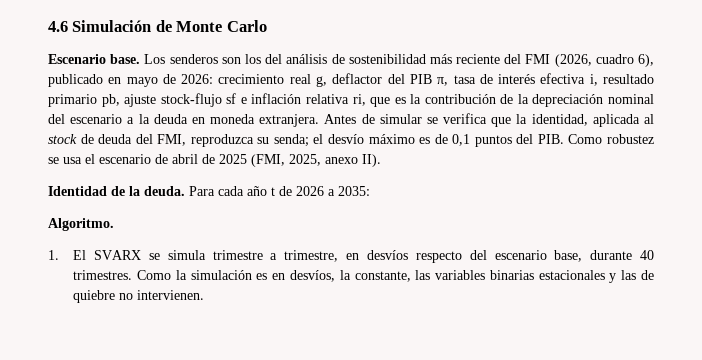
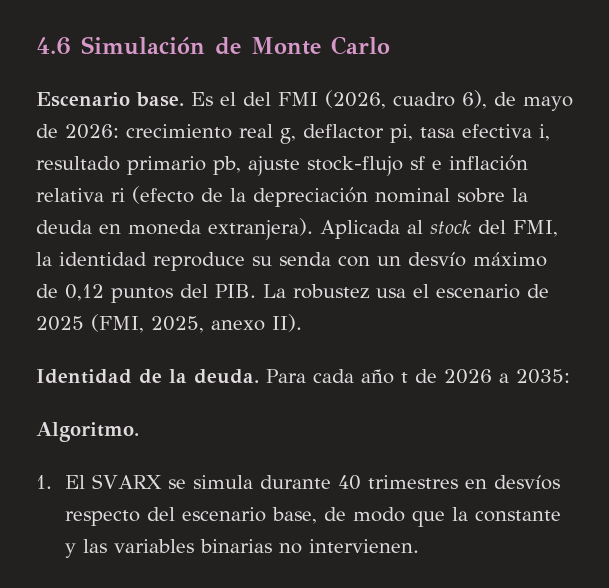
[144,54,501,64] Los senderos son los del análisis de sostenibilidad más reciente -> [191,92,236,106] Es el
[48,74,122,87] publicado en -> [494,92,516,106] de
[387,74,536,86] del PIB π, tasa de interés -> [390,124,455,143] pi, tasa
[352,94,496,107] ri, que es la contribución -> [111,186,194,204] ri (efecto
[48,114,135,124] del escenario a -> [457,188,505,203] sobre
[259,113,654,127] [48,134,654,147] [48,157,59,164] extranjera. Antes de simular se verifica que la identidad, aplicada al stock de deuda del FMI, reproduzca su senda; el desvío máximo es de 0,1 puntos del PIB. Como robustez se -> [208,218,558,240] [36,252,547,271] [36,284,369,303] extranjera). Aplicada al stock del FMI, la identidad reproduce su senda con un desvío máximo de 0,12 puntos del PIB. La robustez
[172,154,215,164] abril de -> (549, 291) none
[212,250,339,262] trimestre a trimestre, -> [259,475,458,490] durante 40 trimestres
[590,250,654,260] [73,270,654,283] [73,290,116,303] durante 40 trimestres. Como la simulación es en desvíos, la constante, las variables binarias estacionales y las de quiebre -> [323,507,561,527] [64,539,272,558] de modo que la constante y las variables binarias

